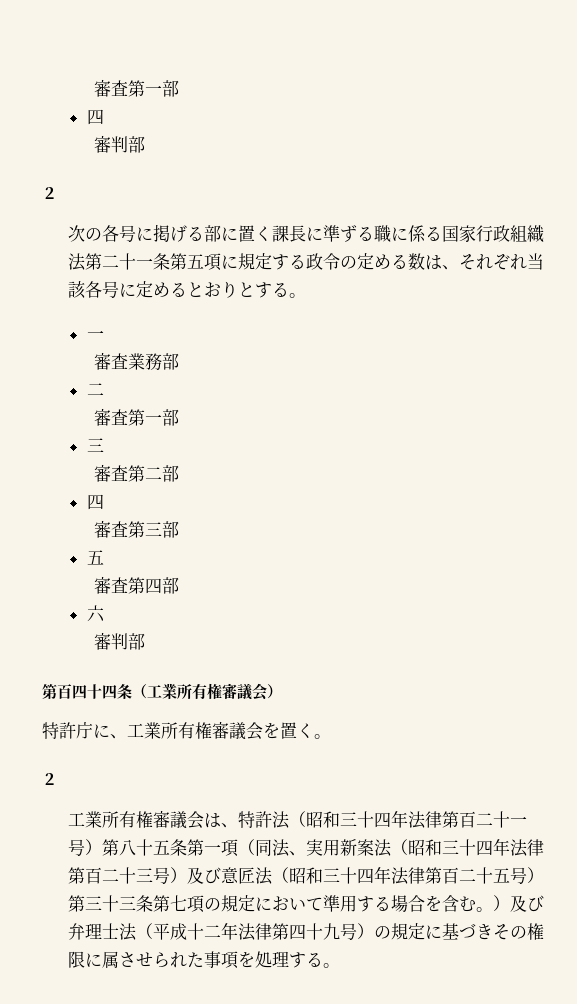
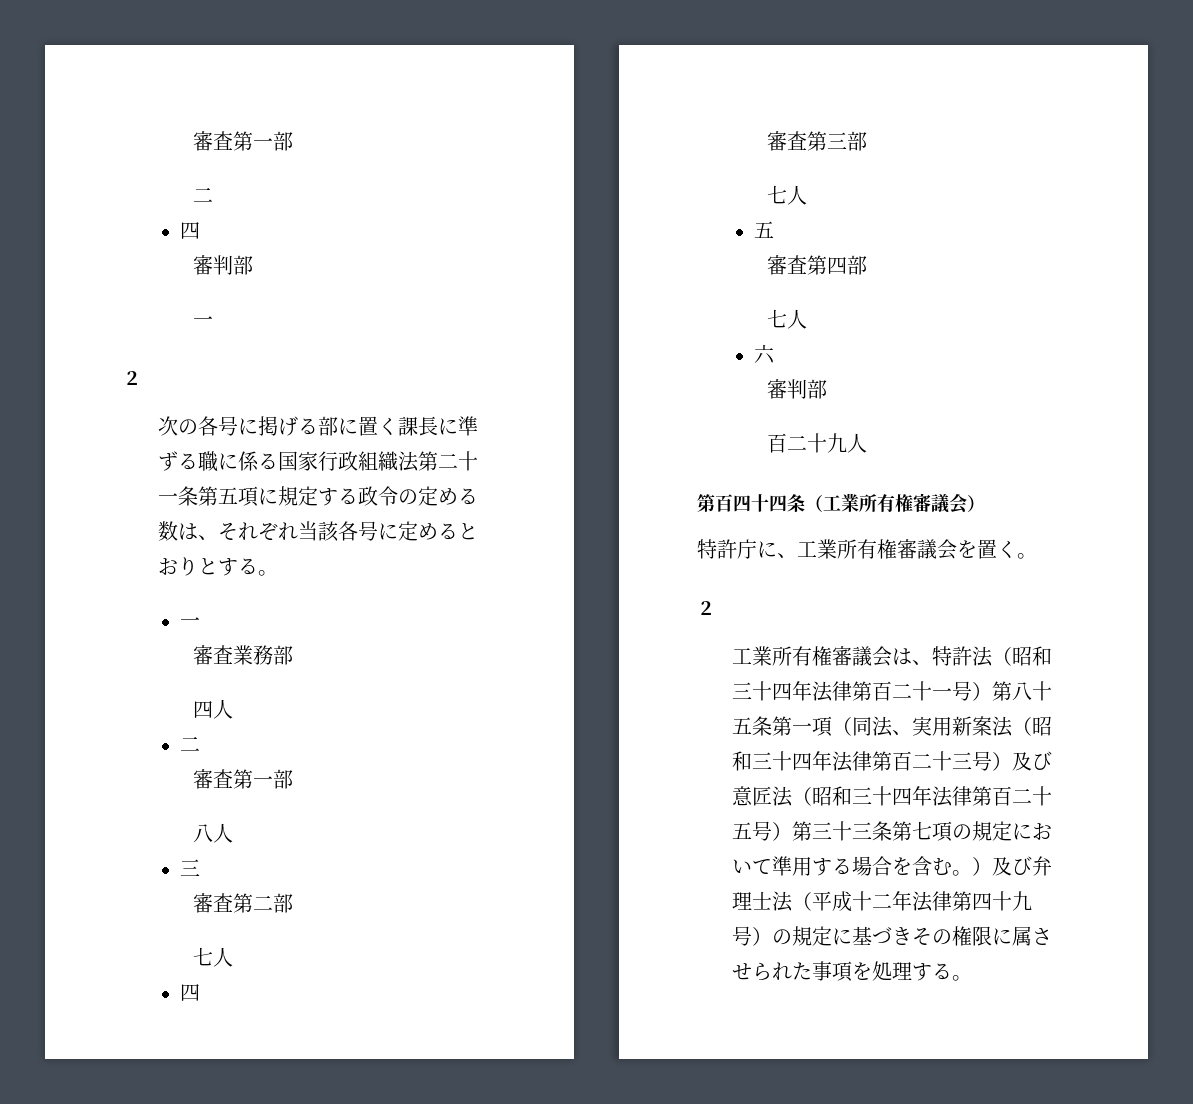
[93,79,179,97] 審査第一部 -> [192,131,293,151] [192,187,213,203] 審査第一部 // 二
(145, 144) none -> [192,316,213,327] // 一
(179, 361) none -> [192,699,233,719] // 四人
(179, 417) none -> [192,823,233,843] // 八人
(179, 473) none -> [192,947,233,967] // 七人
(179, 529) none -> [766,185,807,205] // 七人
(179, 585) none -> [766,309,807,329] // 七人
(145, 641) none -> [766,433,867,453] // 百二十九人

